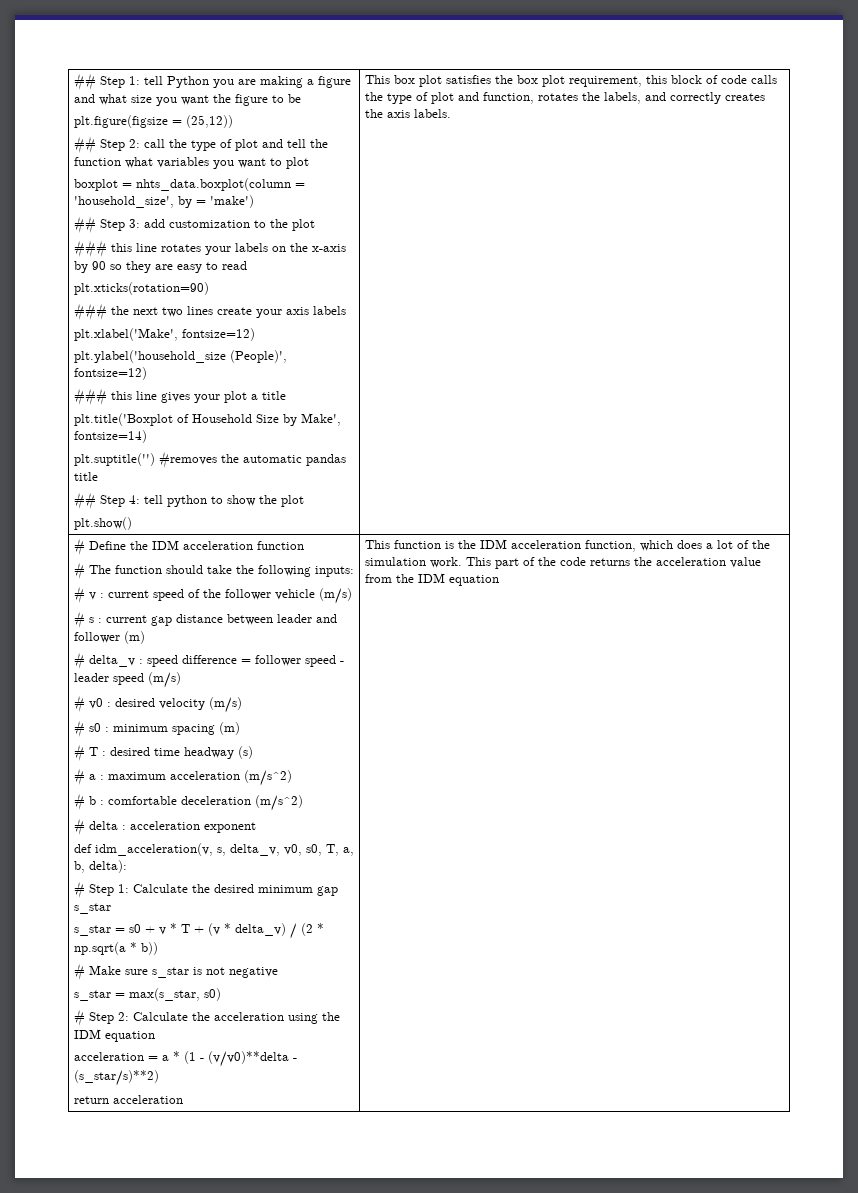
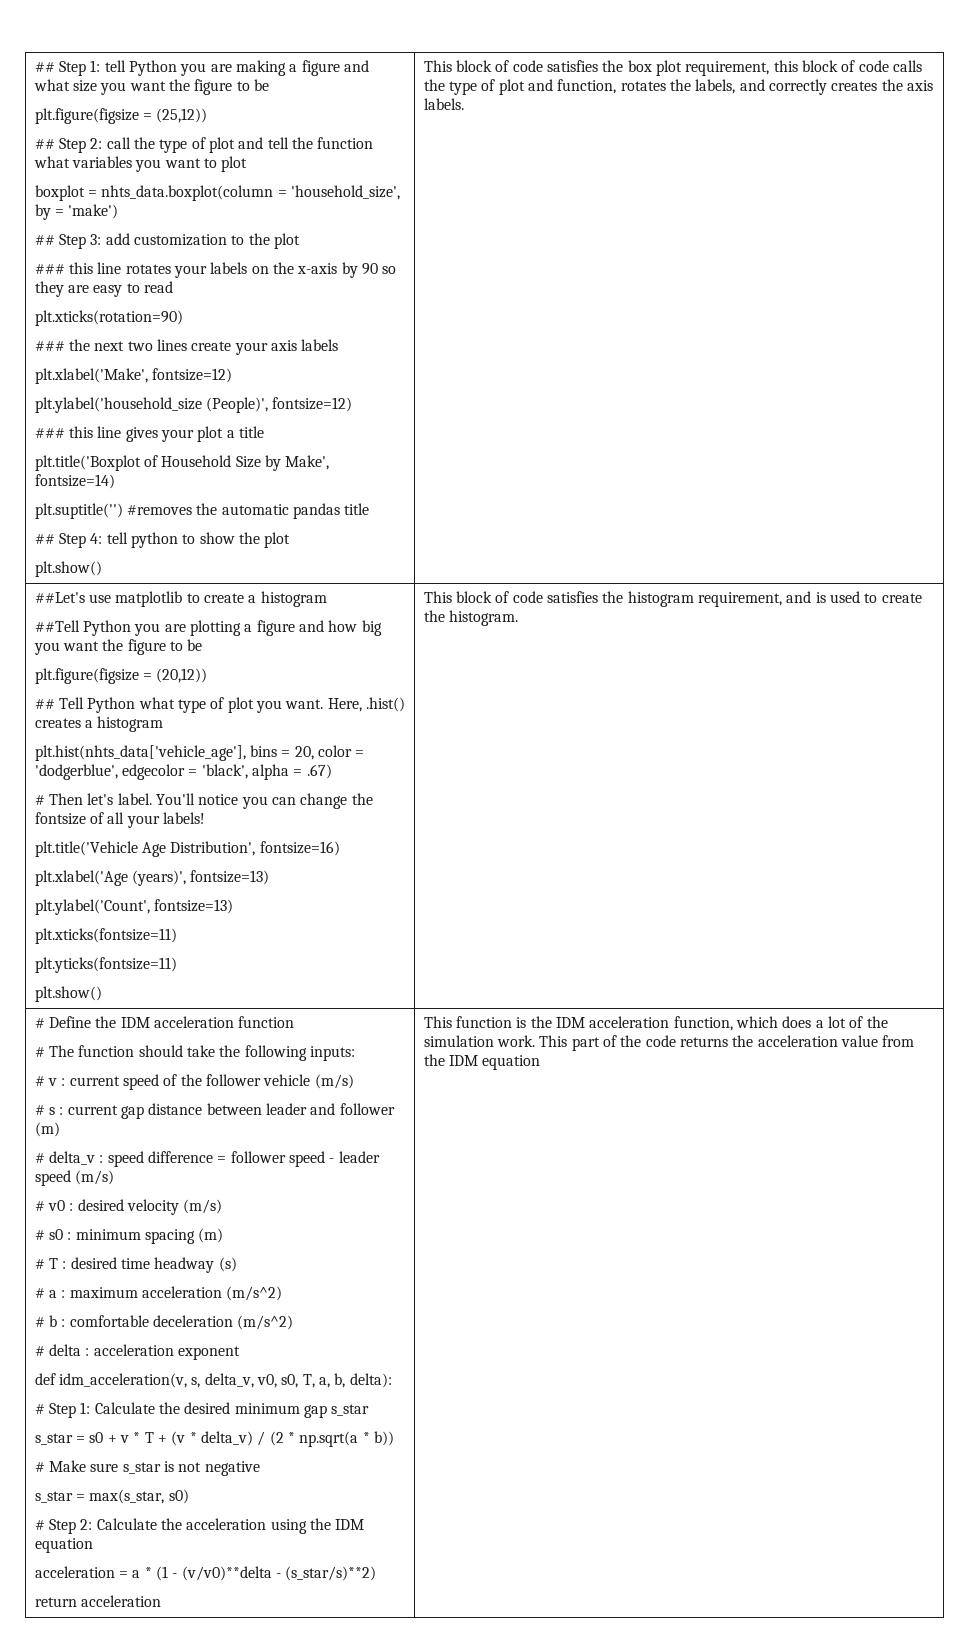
[393,75,442,87] box plot -> [456,60,543,72] block of code
(451, 113) none -> [34,591,327,607] [34,620,382,636] [33,639,203,655] [34,668,208,684] [34,697,406,713] [34,716,164,732] [34,745,365,761] [34,764,332,780] [34,793,373,809] [34,812,206,828] [34,841,340,857] [34,870,270,886] [34,899,234,915] [34,928,177,944] [34,957,177,973] [34,986,102,1002] [423,591,922,607] [423,610,519,626] // ##Let's use matplotlib to create a histogram // ##Tell Python you are plotting a figure and how big you want the figure to be // plt.figure(figsize = (20,12)) // ## Tell Python what type of plot you want. Here, .hist() creates a histogram // plt.hist(nhts_data['vehicle_age'], bins = 20, color = 'dodgerblue', edgecolor = 'black', alpha = .67) // # Then let's label. You'll notice you can change the fontsize of all your labels! // plt.title('Vehicle Age Distribution', fontsize=16) // plt.xlabel('Age (years)', fontsize=13) // plt.ylabel('Count', fontsize=13) // plt.xticks(fontsize=11) // plt.yticks(fontsize=11) // plt.show() | This block of code satisfies the histogram requirement, and is used to create the histogram.

